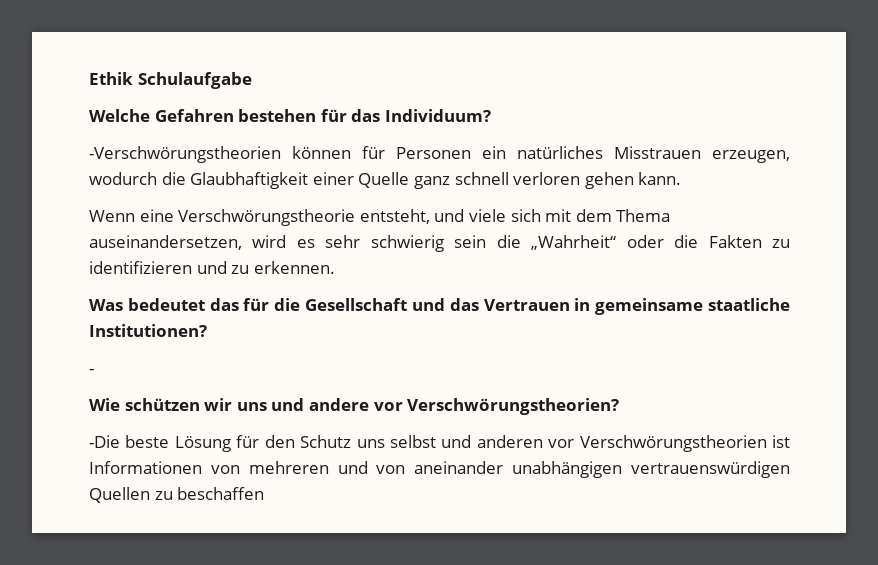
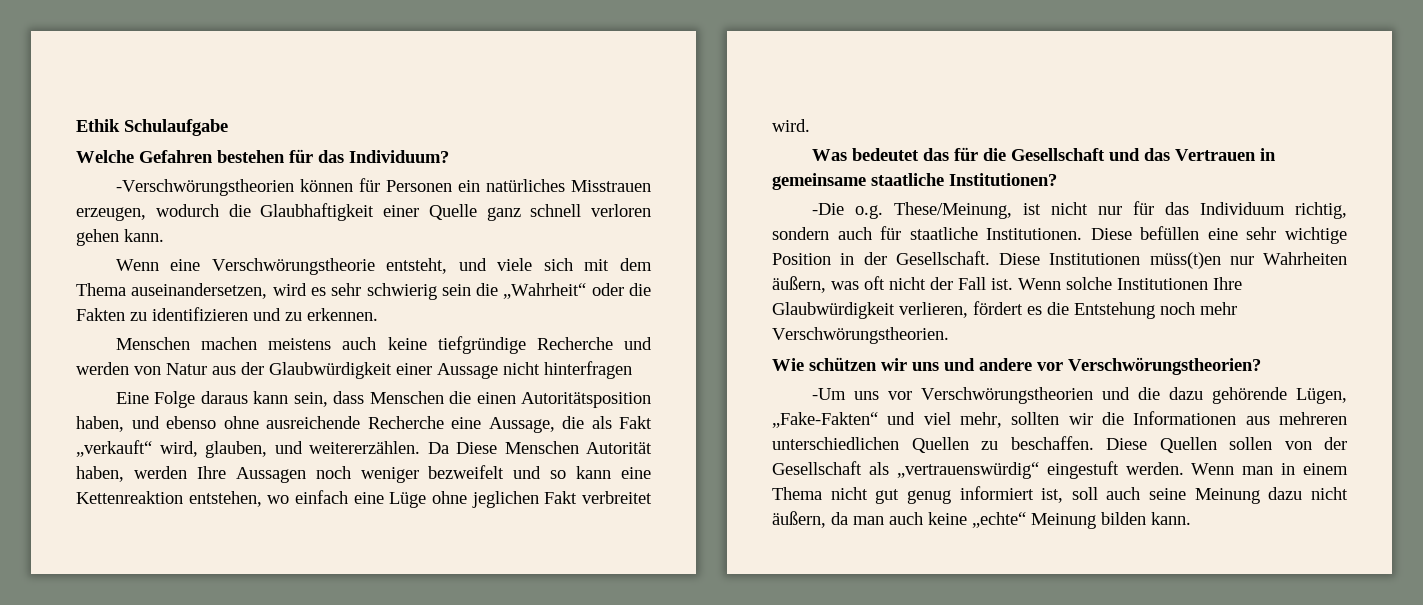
(335, 267) none -> [115,336,652,354] [76,361,632,379] [115,391,651,408] [76,416,652,433] [76,440,652,458] [76,465,651,483] [76,490,653,508] [772,119,810,132] // Menschen machen meistens auch keine tiefgründige Recherche und werden von Natur aus der Glaubwürdigkeit einer Aussage nicht hinterfragen // Eine Folge daraus kann sein, dass Menschen die einen Autoritätsposition haben, und ebenso ohne ausreichende Recherche eine Aussage, die als Fakt „verkauft“ wird, glauben, und weitererzählen. Da Diese Menschen Autorität haben, werden Ihre Aussagen noch weniger bezweifelt und so kann eine Kettenreaktion entstehen, wo einfach eine Lüge ohne jeglichen Fakt verbreitet wird.
[89,369,94,374] - -> [811,201,1347,219] [772,226,1347,244] [772,251,1347,269] [772,276,1242,293] [772,301,1237,319] [772,327,949,344] -Die o.g. These/Meinung, ist nicht nur für das Individuum richtig, sondern auch für staatliche Institutionen. Diese befüllen eine sehr wichtige Position in der Gesellschaft. Diese Institutionen müss(t)en nur Wahrheiten äußern, was oft nicht der Fall ist. Wenn solche Institutionen Ihre Glaubwürdigkeit verlieren, fördert es die Entstehung noch mehr Verschwörungstheorien.
[89,435,790,452] [89,461,790,478] [89,487,265,503] -Die beste Lösung für den Schutz uns selbst und anderen vor Verschwörungstheorien ist Informationen von mehreren und von aneinander unabhängigen vertrauenswürdigen Quellen zu beschaffen -> [811,387,1347,404] [772,411,1347,428] [772,436,1347,453] [772,461,1348,479] [772,486,1348,504] [772,511,1191,529] -Um uns vor Verschwörungstheorien und die dazu gehörende Lügen, „Fake-Fakten“ und viel mehr, sollten wir die Informationen aus mehreren unterschiedlichen Quellen zu beschaffen. Diese Quellen sollen von der Gesellschaft als „vertrauenswürdig“ eingestuft werden. Wenn man in einem Thema nicht gut genug informiert ist, soll auch seine Meinung dazu nicht äußern, da man auch keine „echte“ Meinung bilden kann.

